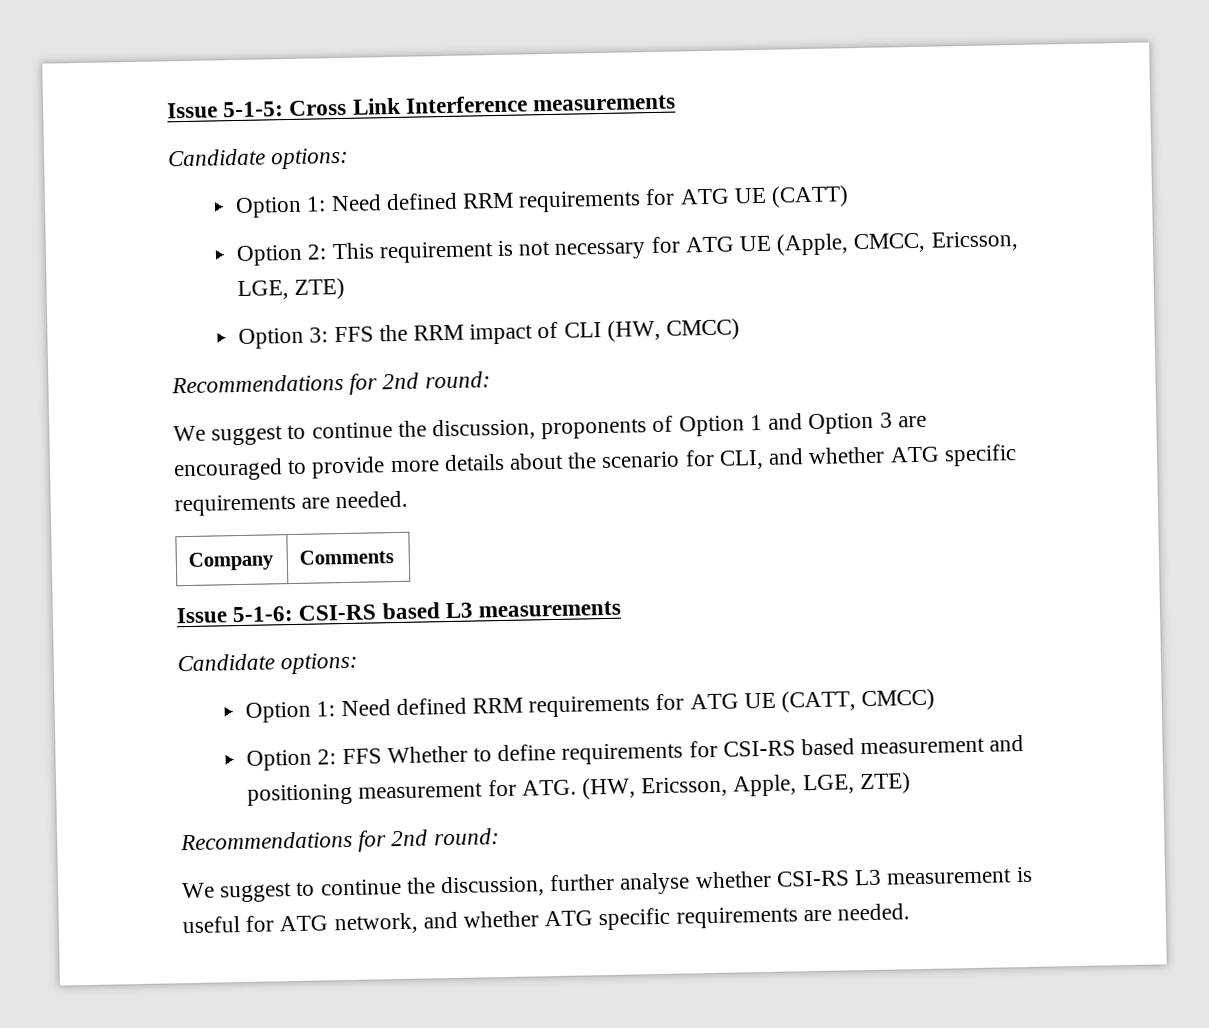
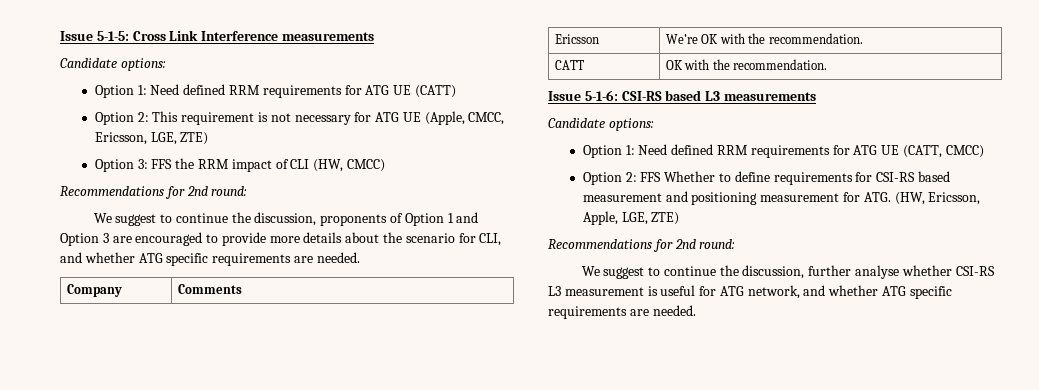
(395, 557) none -> [555,34,600,44] [666,33,863,44] [555,60,585,70] [666,59,828,70] // Ericsson | We’re OK with the recommendation. // CATT | OK with the recommendation.

